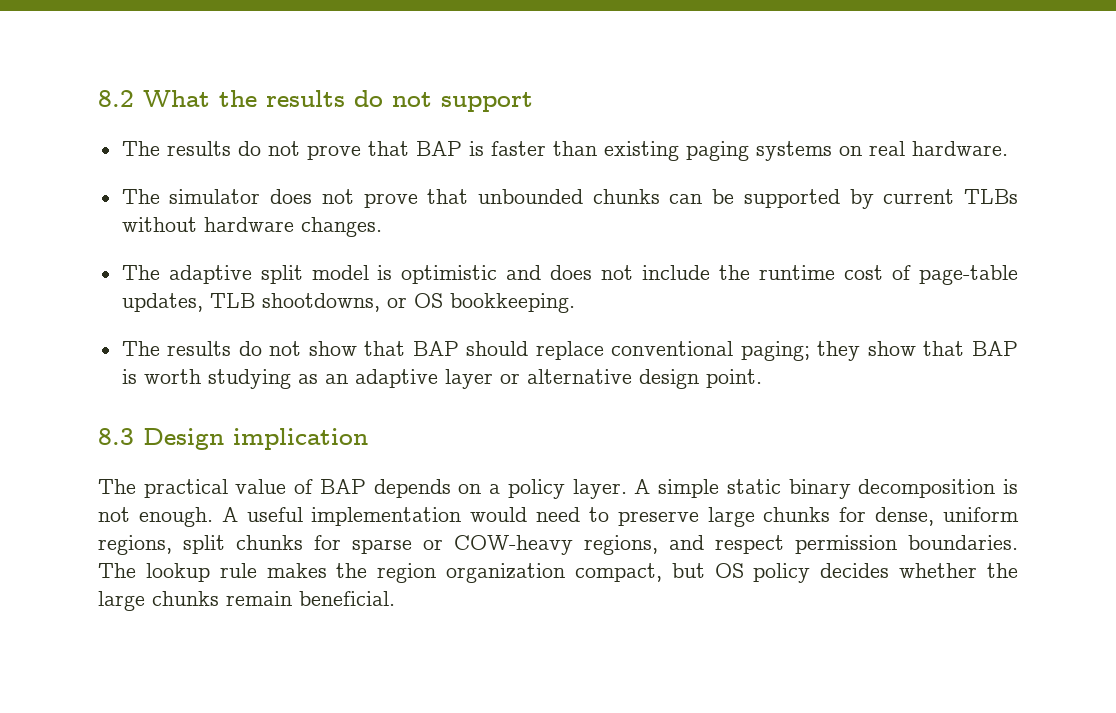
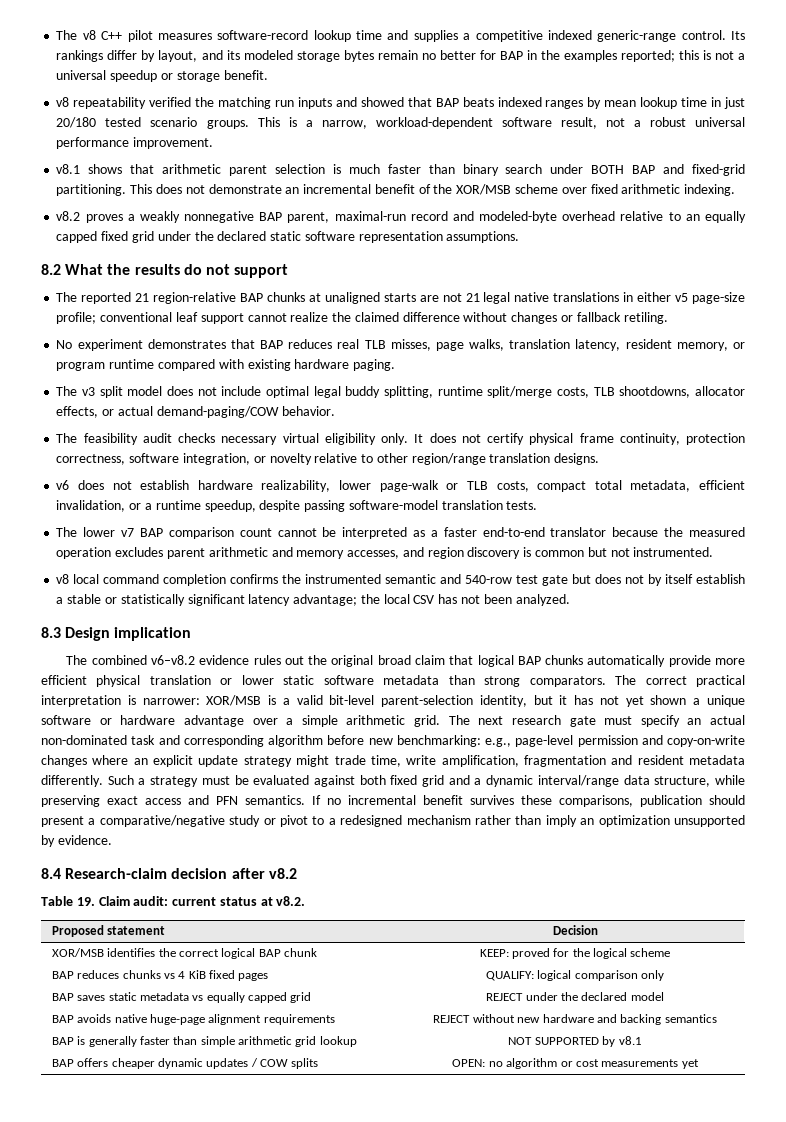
(98, 98) none -> [56,30,745,42] [56,50,746,62] [56,70,268,82] [56,97,746,109] [56,117,745,129] [56,137,214,149] [56,164,746,176] [56,184,736,196] [56,211,746,223] [56,231,520,243] The v8 C++ pilot measures software-record lookup time and supplies a competitive indexed generic-range control. Its rankings differ by layout, and its modeled storage bytes remain no better for BAP in the examples reported; this is not a universal speedup or storage benefit. // v8 repeatability verified the matching run inputs and showed that BAP beats indexed ranges by mean lookup time in just 20/180 tested scenario groups. This is a narrow, workload-dependent software result, not a robust universal performance improvement. // v8.1 shows that arithmetic parent selection is much faster than binary search under BOTH BAP and fixed-grid partitioning. This does not demonstrate an incremental benefit of the XOR/MSB scheme over fixed arithmetic indexing. // v8.2 proves a weakly nonnegative BAP parent, maximal-run record and modeled-byte overhead relative to an equally capped fixed grid under the declared static software representation assumptions. //
[166,141,1008,161] [121,189,1018,209] [121,217,382,237] [121,265,1018,285] [121,293,575,313] [121,341,1018,361] [121,369,762,389] [98,428,368,450] [98,479,1019,499] [98,507,1019,527] [98,535,1018,555] [98,563,1018,583] [98,591,395,611] results do not prove that BAP is faster than existing paging systems on real hardware. // The simulator does not prove that unbounded chunks can be supported by current TLBs without hardware changes. // The adaptive split model is optimistic and does not include the runtime cost of page-table updates, TLB shootdowns, or OS bookkeeping. // The results do not show that BAP should replace conventional paging; they show that BAP is worth studying as an adaptive layer or alternative design point. // 8.3 Design implication // The practical value of BAP depends on a policy layer. A simple static binary decomposition is not enough. A useful implementation would need to preserve large chunks for dense, uniform regions, split chunks for sparse or COW-heavy regions, and respect permission boundaries. The lookup rule makes the region organization compact, but OS policy decides whether the large chunks remain beneficial. -> [81,292,745,304] [56,312,668,324] [56,339,745,351] [56,359,396,371] [56,386,746,398] [56,406,335,418] [56,433,746,445] [56,453,600,465] [56,480,745,492] [56,500,538,512] [56,527,746,539] [56,547,714,559] [56,574,746,586] [56,594,570,606] [41,627,192,641] [66,655,745,667] [41,675,745,687] [41,695,745,707] [41,715,745,727] [41,735,745,747] [41,755,745,767] [41,775,745,787] [41,795,745,807] [41,815,745,827] [41,835,112,847] [41,868,297,879] [41,896,306,906] [51,925,166,937] [552,925,598,935] [51,948,318,959] [479,948,671,959] [51,970,269,981] [485,970,665,981] [51,992,312,1003] [486,992,664,1001] [51,1014,335,1025] [433,1014,717,1025] [51,1036,357,1047] [508,1036,642,1047] [51,1058,319,1069] [452,1058,699,1069] reported 21 region-relative BAP chunks at unaligned starts are not 21 legal native translations in either v5 page-size profile; conventional leaf support cannot realize the claimed difference without changes or fallback retiling. // No experiment demonstrates that BAP reduces real TLB misses, page walks, translation latency, resident memory, or program runtime compared with existing hardware paging. // The v3 split model does not include optimal legal buddy splitting, runtime split/merge costs, TLB shootdowns, allocator effects, or actual demand-paging/COW behavior. // The feasibility audit checks necessary virtual eligibility only. It does not certify physical frame continuity, protection correctness, software integration, or novelty relative to other region/range translation designs. // v6 does not establish hardware realizability, lower page-walk or TLB costs, compact total metadata, efficient invalidation, or a runtime speedup, despite passing software-model translation tests. // The lower v7 BAP comparison count cannot be interpreted as a faster end-to-end translator because the measured operation excludes parent arithmetic and memory accesses, and region discovery is common but not instrumented. // v8 local command completion confirms the instrumented semantic and 540-row test gate but does not by itself establish a stable or statistically significant latency advantage; the local CSV has not been analyzed. // 8.3 Design implication // The combined v6–v8.2 evidence rules out the original broad claim that logical BAP chunks automatically provide more efficient physical translation or lower static software metadata than strong comparators. The correct practical interpretation is narrower: XOR/MSB is a valid bit-level parent-selection identity, but it has not yet shown a unique software or hardware advantage over a simple arithmetic grid. The next research gate must specify an actual non-dominated task and corresponding algorithm before new benchmarking: e.g., page-level permission and copy-on-write changes where an explicit update strategy might trade time, write amplification, fragmentation and resident metadata differently. Such a strategy must be evaluated against both fixed grid and a dynamic interval/range data structure, while preserving exact access and PFN semantics. If no incremental benefit survives these comparisons, publication should present a comparative/negative study or pivot to a redesigned mechanism rather than imply an optimization unsupported by evidence. // 8.4 Research-claim decision after v8.2 // Table 19. Claim audit: current status at v8.2. // Proposed statement | Decision // XOR/MSB identifies the correct logical BAP chunk | KEEP: proved for the logical scheme // BAP reduces chunks vs 4 KiB fixed pages | QUALIFY: logical comparison only // BAP saves static metadata vs equally capped grid | REJECT under the declared model // BAP avoids native huge-page alignment requirements | REJECT without new hardware and backing semantics // BAP is generally faster than simple arithmetic grid lookup | NOT SUPPORTED by v8.1 // BAP offers cheaper dynamic updates / COW splits | OPEN: no algorithm or cost measurements yet

